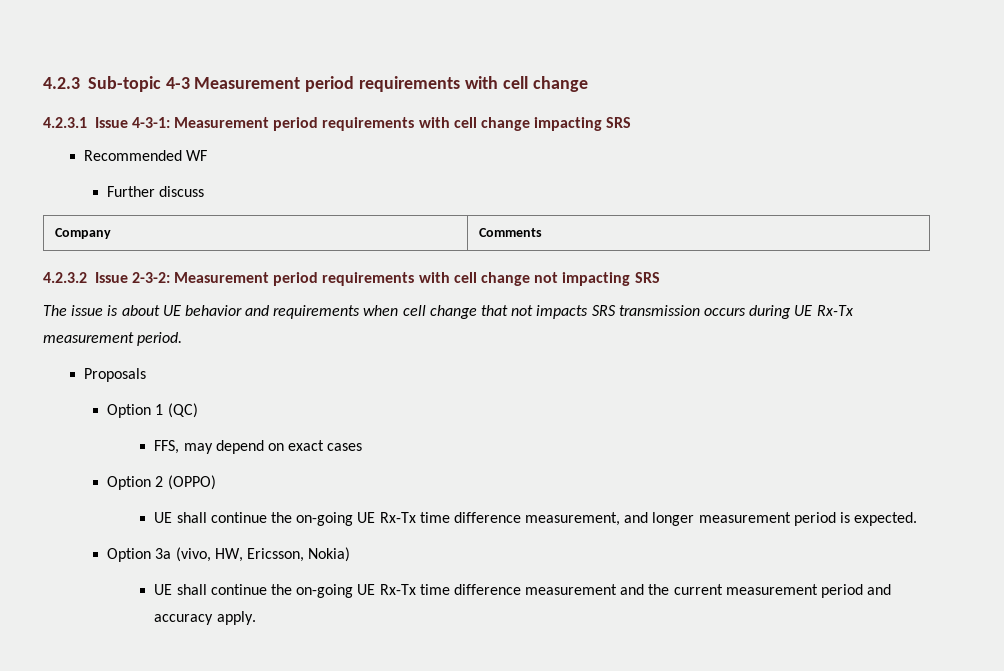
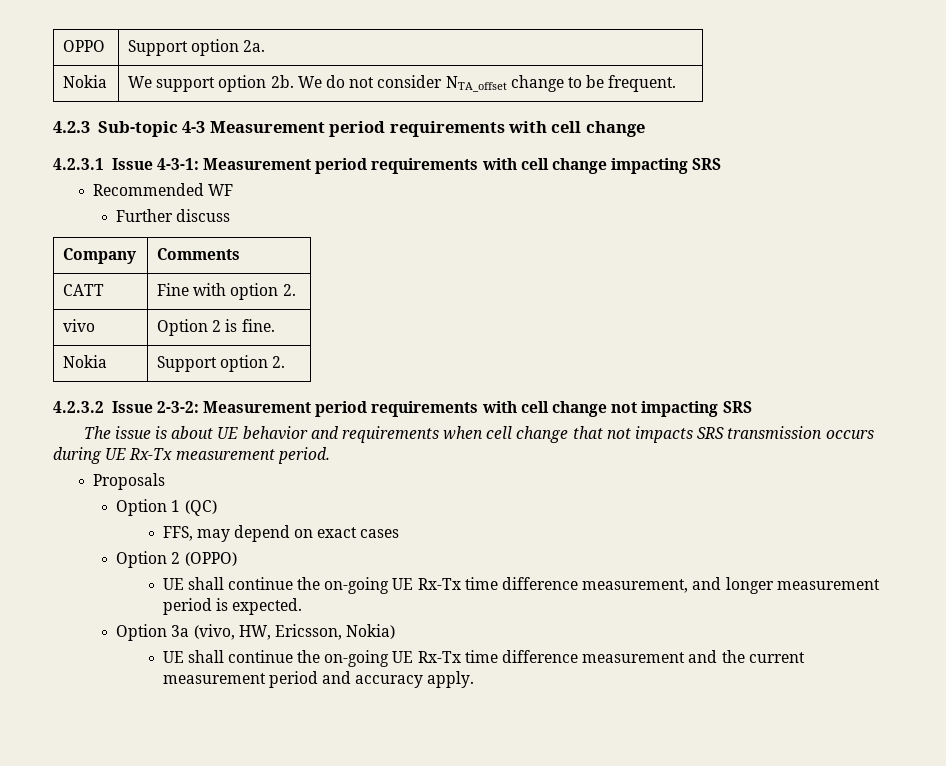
(43, 83) none -> [63,40,106,52] [128,39,266,56] [63,75,108,88] [128,75,677,92] OPPO | Support option 2a. // Nokia | We support option 2b. We do not consider NTA_offset change to be frequent. //
(542, 232) none -> [63,284,105,296] [157,283,296,300] [63,319,96,332] [157,319,275,336] [63,355,108,368] [157,355,286,372] // CATT | Fine with option 2. // vivo | Option 2 is fine. // Nokia | Support option 2.

